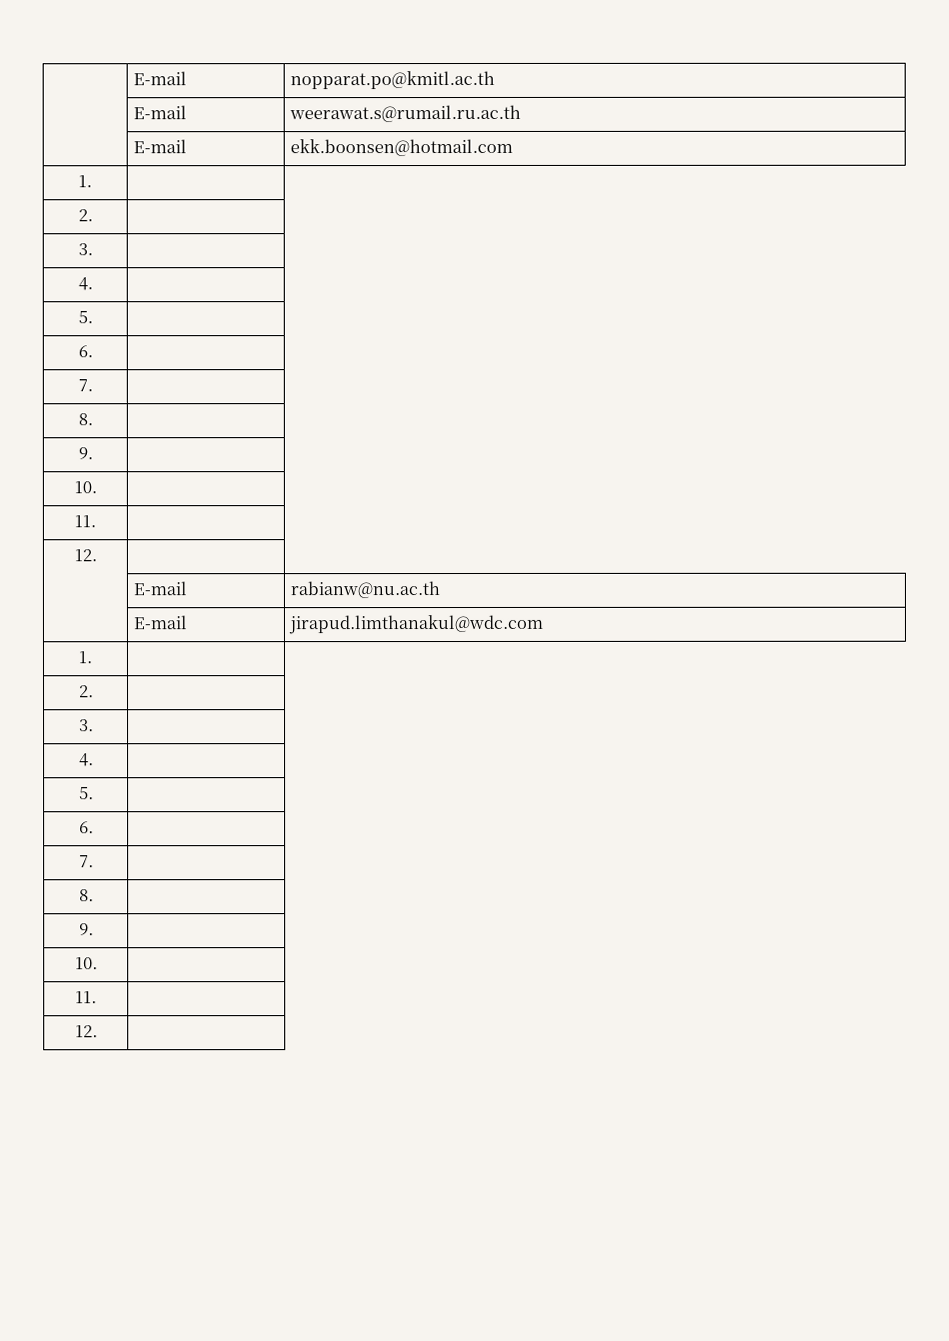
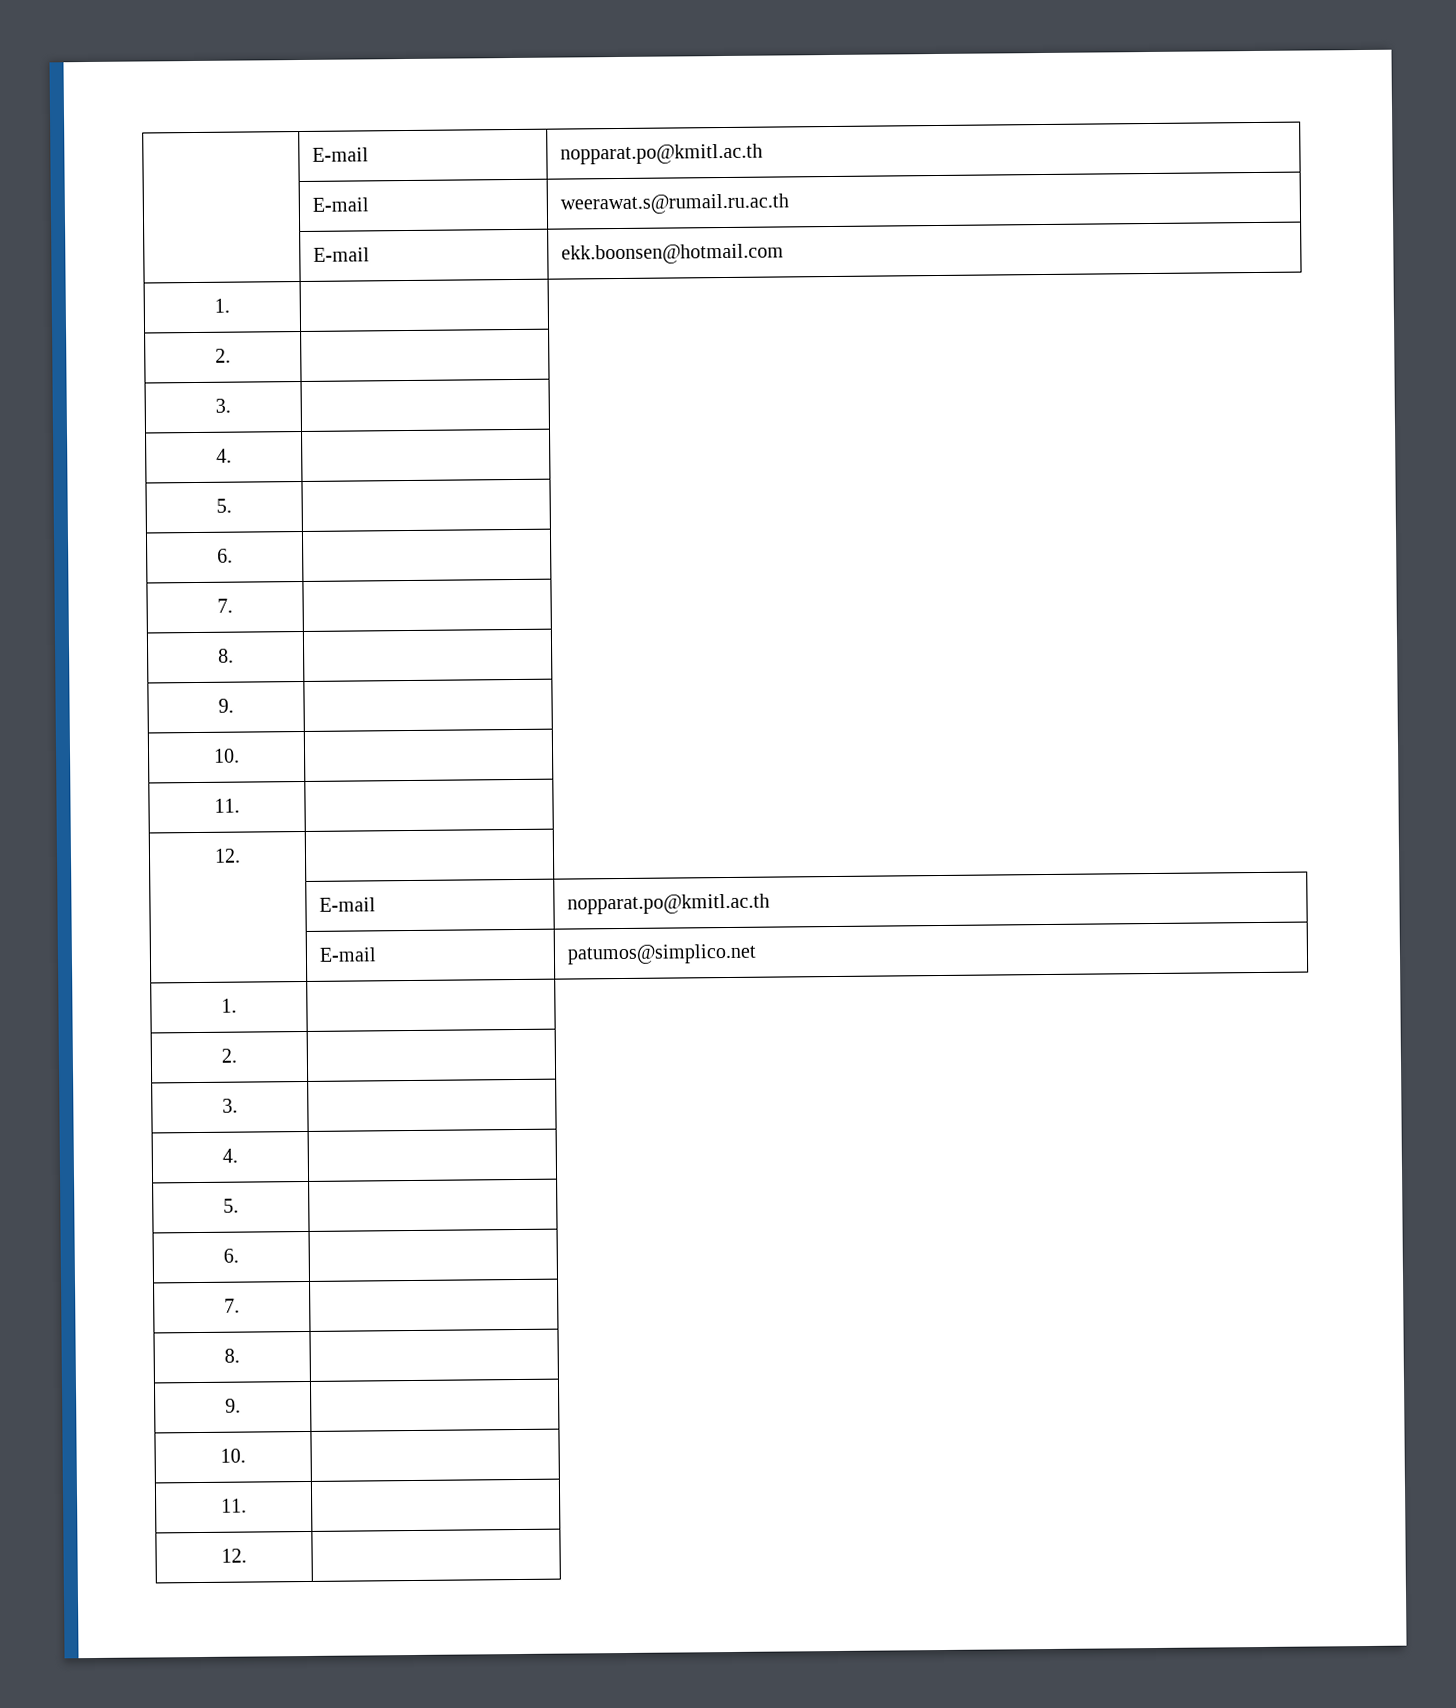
[289,581,440,599] [132,615,187,630] [287,614,543,635] rabianw@nu.ac.th // | E-mail | jirapud.limthanakul@wdc.com -> [566,893,770,915] [318,947,376,962] [566,943,757,965] nopparat.po@kmitl.ac.th // | E-mail | patumos@simplico.net

